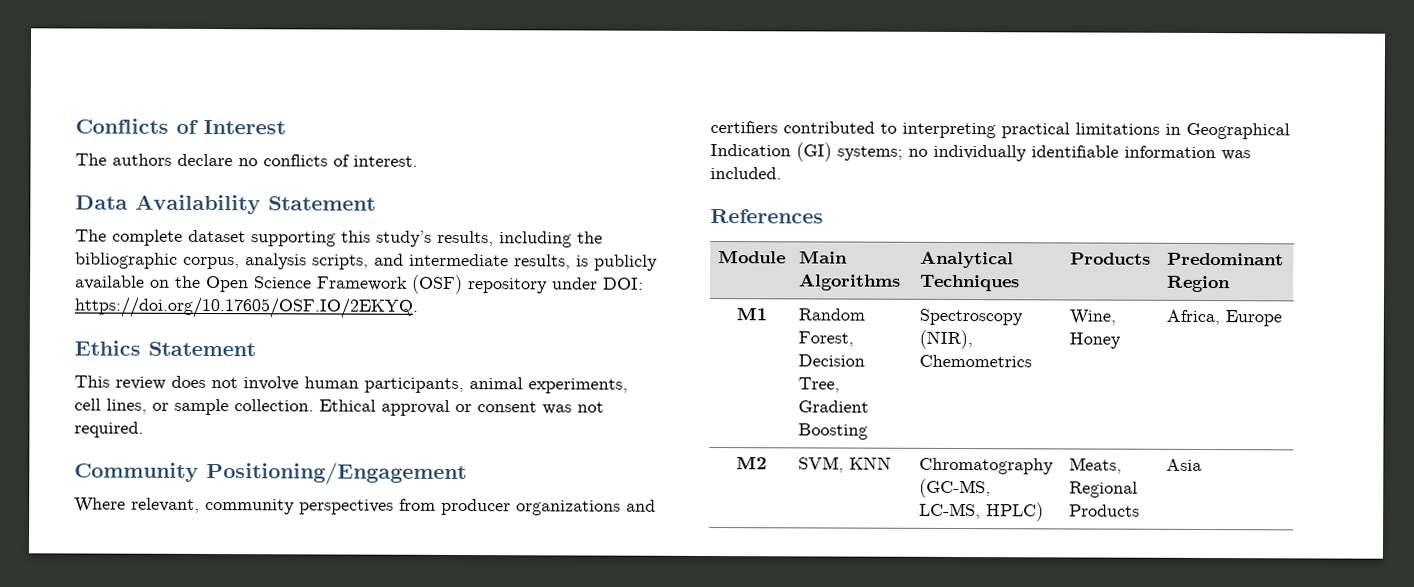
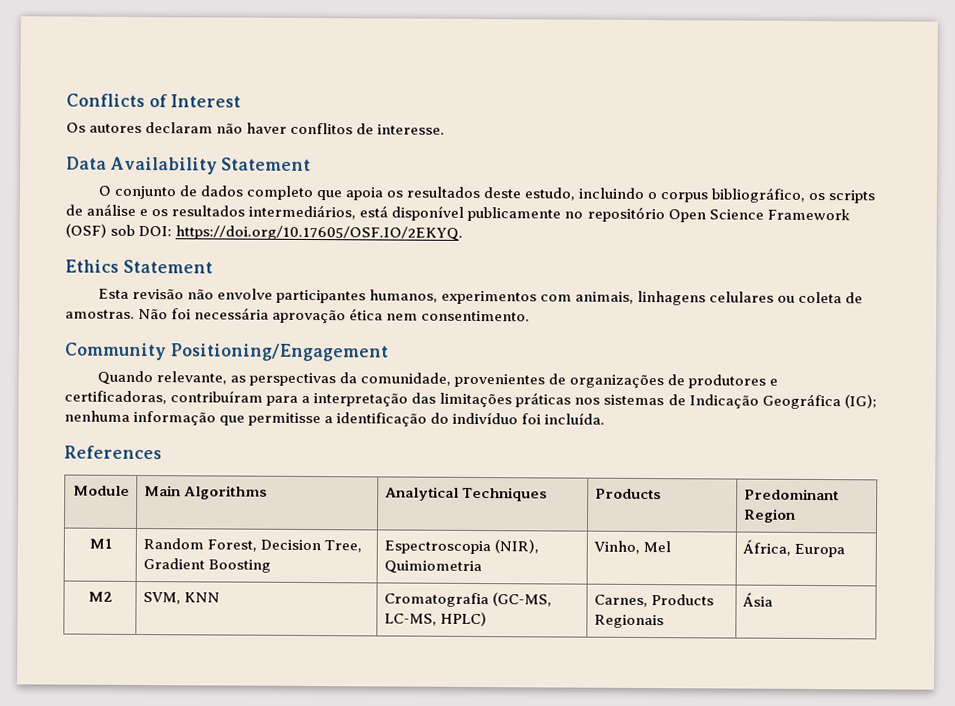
[75,153,418,167] [75,194,376,215] [75,229,603,248] [75,252,658,271] [75,275,201,290] The authors declare no conflicts of interest. // Data Availability Statement // The complete dataset supporting this study’s results, including the bibliographic corpus, analysis scripts, and intermediate results, is publicly available on the -> [66,122,446,135] [66,156,312,175] [97,185,876,204] [65,203,665,223] Os autores declaram não haver conflitos de interesse. // Data Availability Statement // O conjunto de dados completo que apoia os resultados deste estudo, incluindo o corpus bibliográfico, os scripts de análise e os resultados intermediários, está disponível publicamente no repositório
[467,277,598,294] repository under -> [110,224,136,236] sob
[74,375,628,394] [74,398,604,416] [74,421,144,438] [74,461,467,486] [74,497,656,516] [710,121,1290,140] [710,142,1251,162] [710,167,782,180] This review does not involve human participants, animal experiments, cell lines, or sample collection. Ethical approval or consent was not required. // Community Positioning/Engagement // Where relevant, community perspectives from producer organizations and certifiers contributed to interpreting practical limitations in Geographical Indication (GI) systems; no individually identifiable information was included. -> [97,288,864,306] [65,307,531,324] [64,342,389,362] [96,370,779,389] [64,390,877,410] [64,410,606,427] Esta revisão não envolve participantes humanos, experimentos com animais, linhagens celulares ou coleta de amostras. Não foi necessária aprovação ética nem consentimento. // Community Positioning/Engagement // Quando relevante, as perspectivas da comunidade, provenientes de organizações de produtores e certificadoras, contribuíram para a interpretação das limitações práticas nos sistemas de Indicação Geográfica (IG); nenhuma informação que permitisse a identificação do indivíduo foi incluída.
[919,308,1024,326] [919,329,974,350] [919,354,1033,368] [1069,309,1117,325] [1069,332,1122,349] [1166,309,1283,327] Spectroscopy (NIR), Chemometrics | Wine, Honey | Africa, Europe -> [383,539,539,555] [383,560,482,575] [592,540,671,554] [741,539,845,558] Espectroscopia (NIR), Quimiometria | Vinho, Mel | África, Europa
[919,457,1055,475] Chromatography -> [383,592,489,608] Cromatografia
[1069,457,1123,474] [1069,481,1139,498] [1069,504,1141,517] [1166,458,1203,471] Meats, Regional Products | Asia -> [593,594,714,608] [593,614,664,629] [741,592,773,607] Carnes, Products Regionais | Ásia

